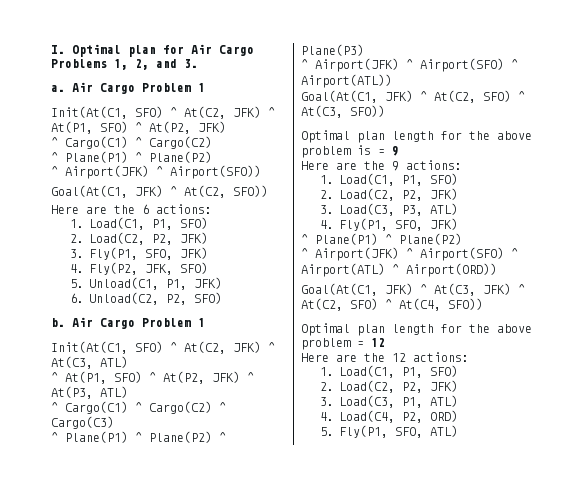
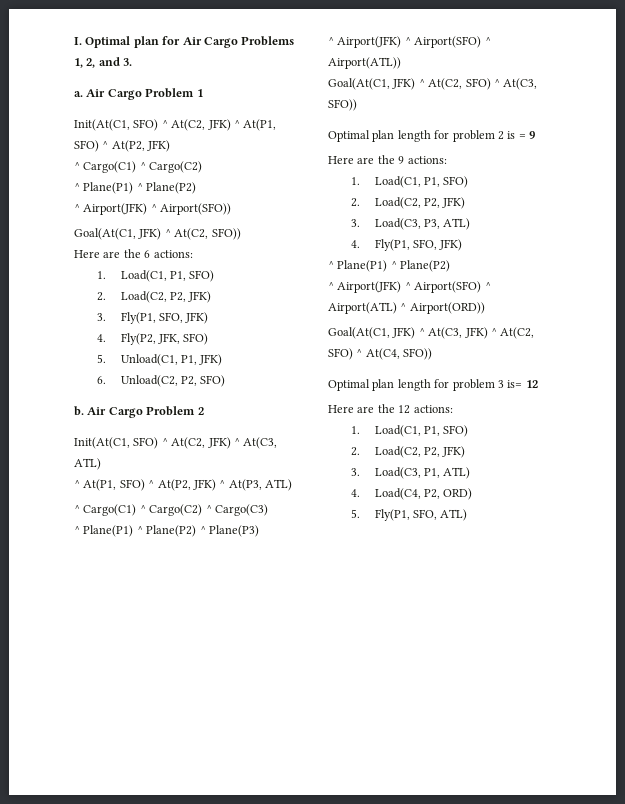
[198,318,205,327] 1 -> [197,407,204,415] 2
[469,131,532,140] [301,146,351,158] the above problem -> [452,130,504,142] problem 2
[469,324,532,333] [301,338,364,350] the above problem = -> [452,379,523,391] problem 3 is=

